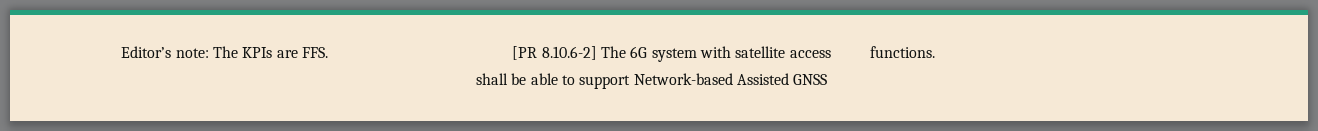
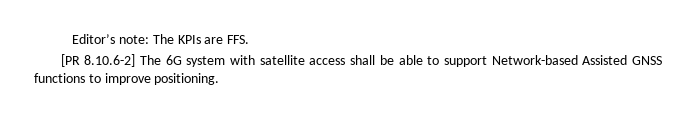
[870,46,935,58] functions. -> [34,73,220,85] functions to improve positioning.

